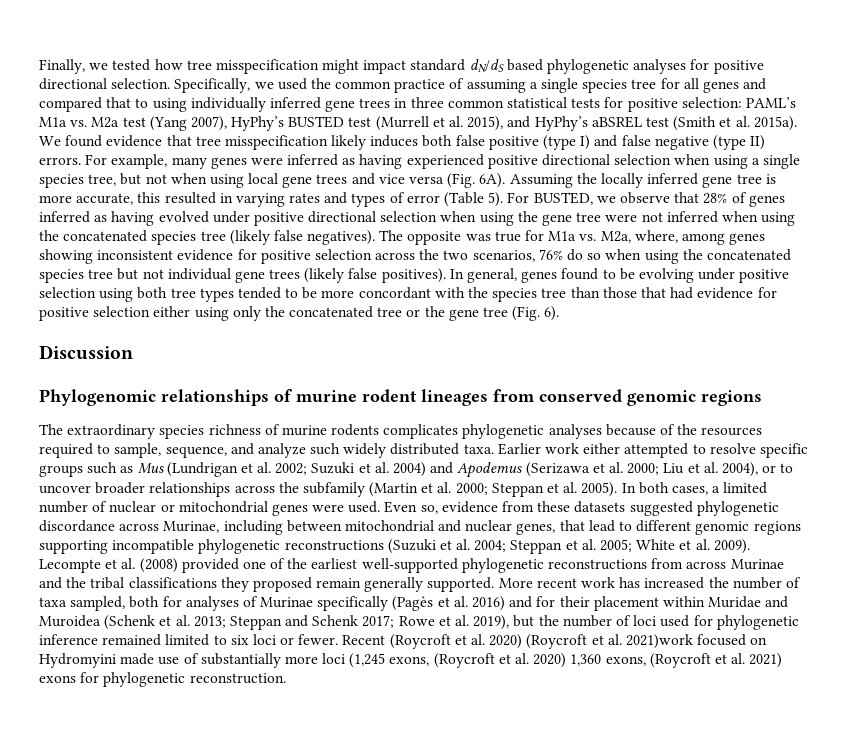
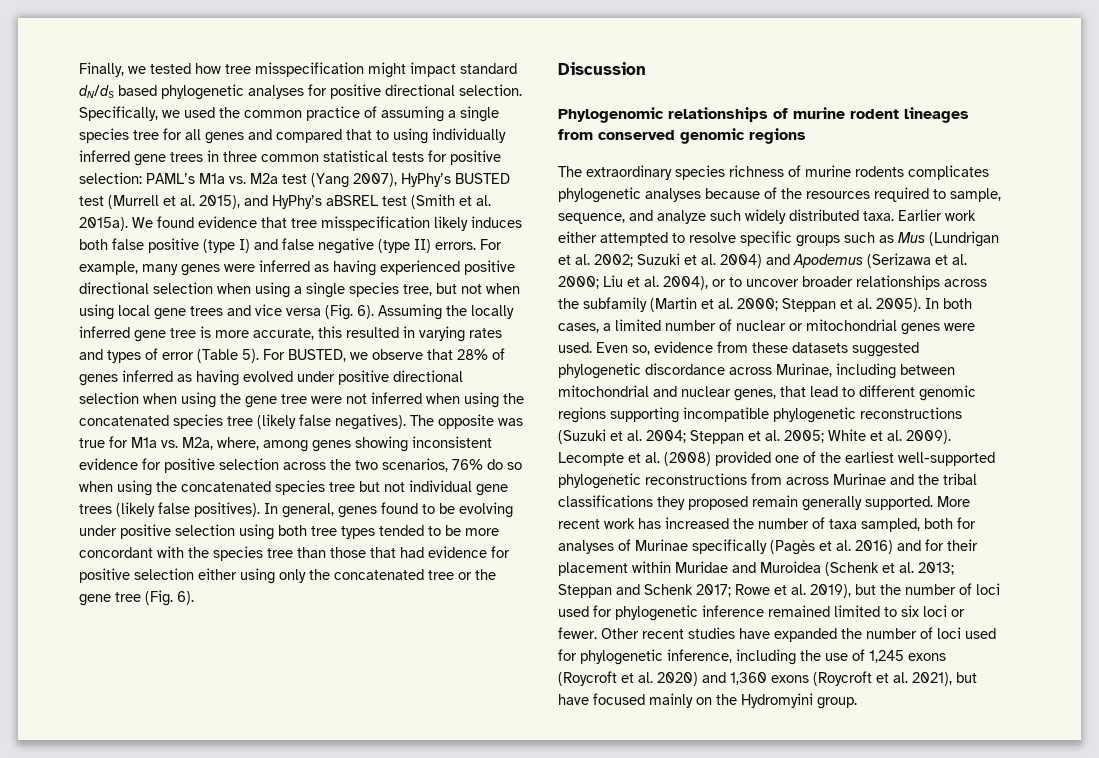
[479,173,506,188] 6A). -> [357,305,374,319] 6).
[342,634,768,649] [39,653,783,668] [39,672,286,687] Recent (Roycroft et al. 2020) (Roycroft et al. 2021)work focused on Hydromyini made use of substantially more loci (1,245 exons, (Roycroft et al. 2020) 1,360 exons, (Roycroft et al. 2021) exons for phylogenetic reconstruction. -> [601,627,996,642] [558,649,946,665] [558,671,977,686] [558,693,857,709] Other recent studies have expanded the number of loci used for phylogenetic inference, including the use of 1,245 exons (Roycroft et al. 2020) and 1,360 exons (Roycroft et al. 2021), but have focused mainly on the Hydromyini group.

